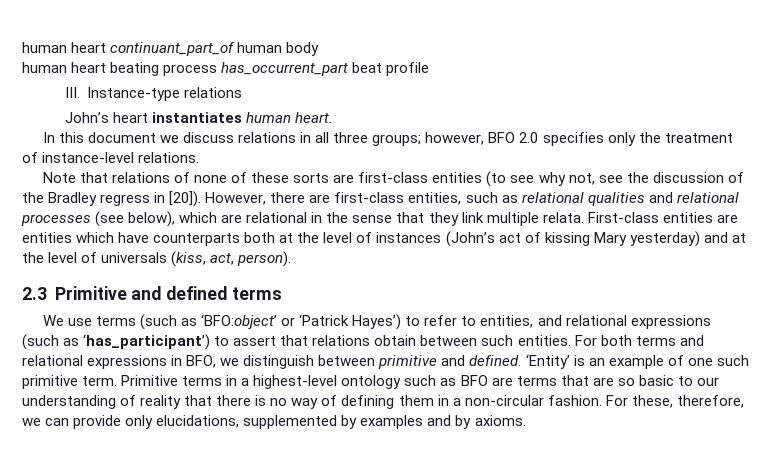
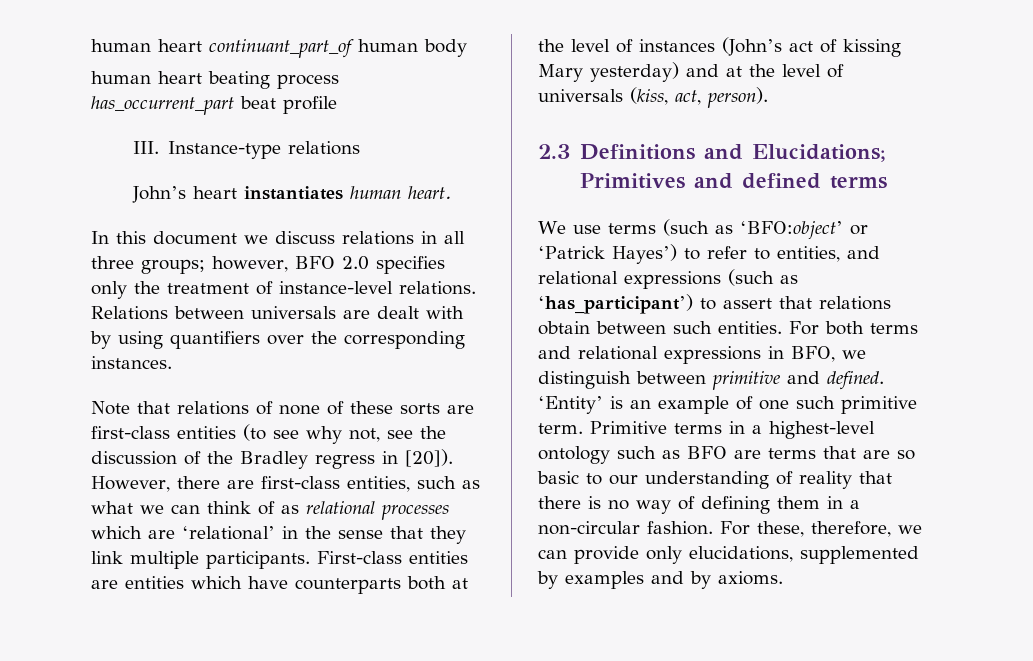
(200, 157) none -> [91,306,464,320] [90,331,465,349] [91,356,172,369] Relations between universals are dealt with by using quantifiers over the corresponding instances.
[521,192,739,206] [21,211,176,227] relational qualities and relational processes (see below), -> [91,501,449,520] what we can think of as relational processes
[246,212,308,223] relational -> [182,526,275,540] ‘relational’
[542,212,584,223] relata. -> [206,551,310,569] participants.
[54,286,127,300] Primitive -> [579,144,886,162] [579,173,685,189] Definitions and Elucidations; Primitives

